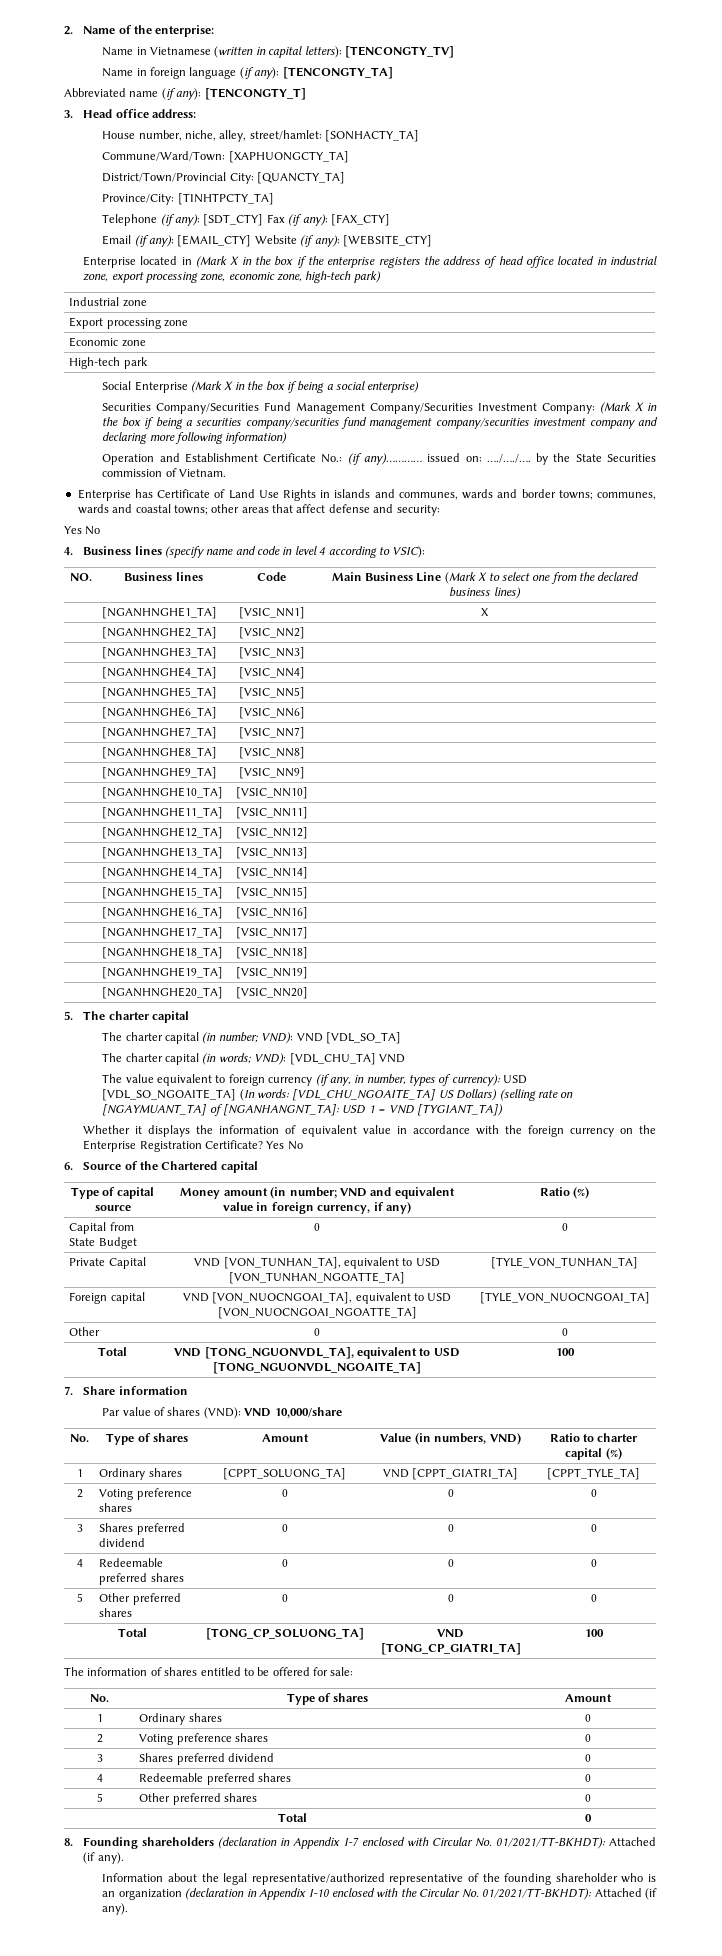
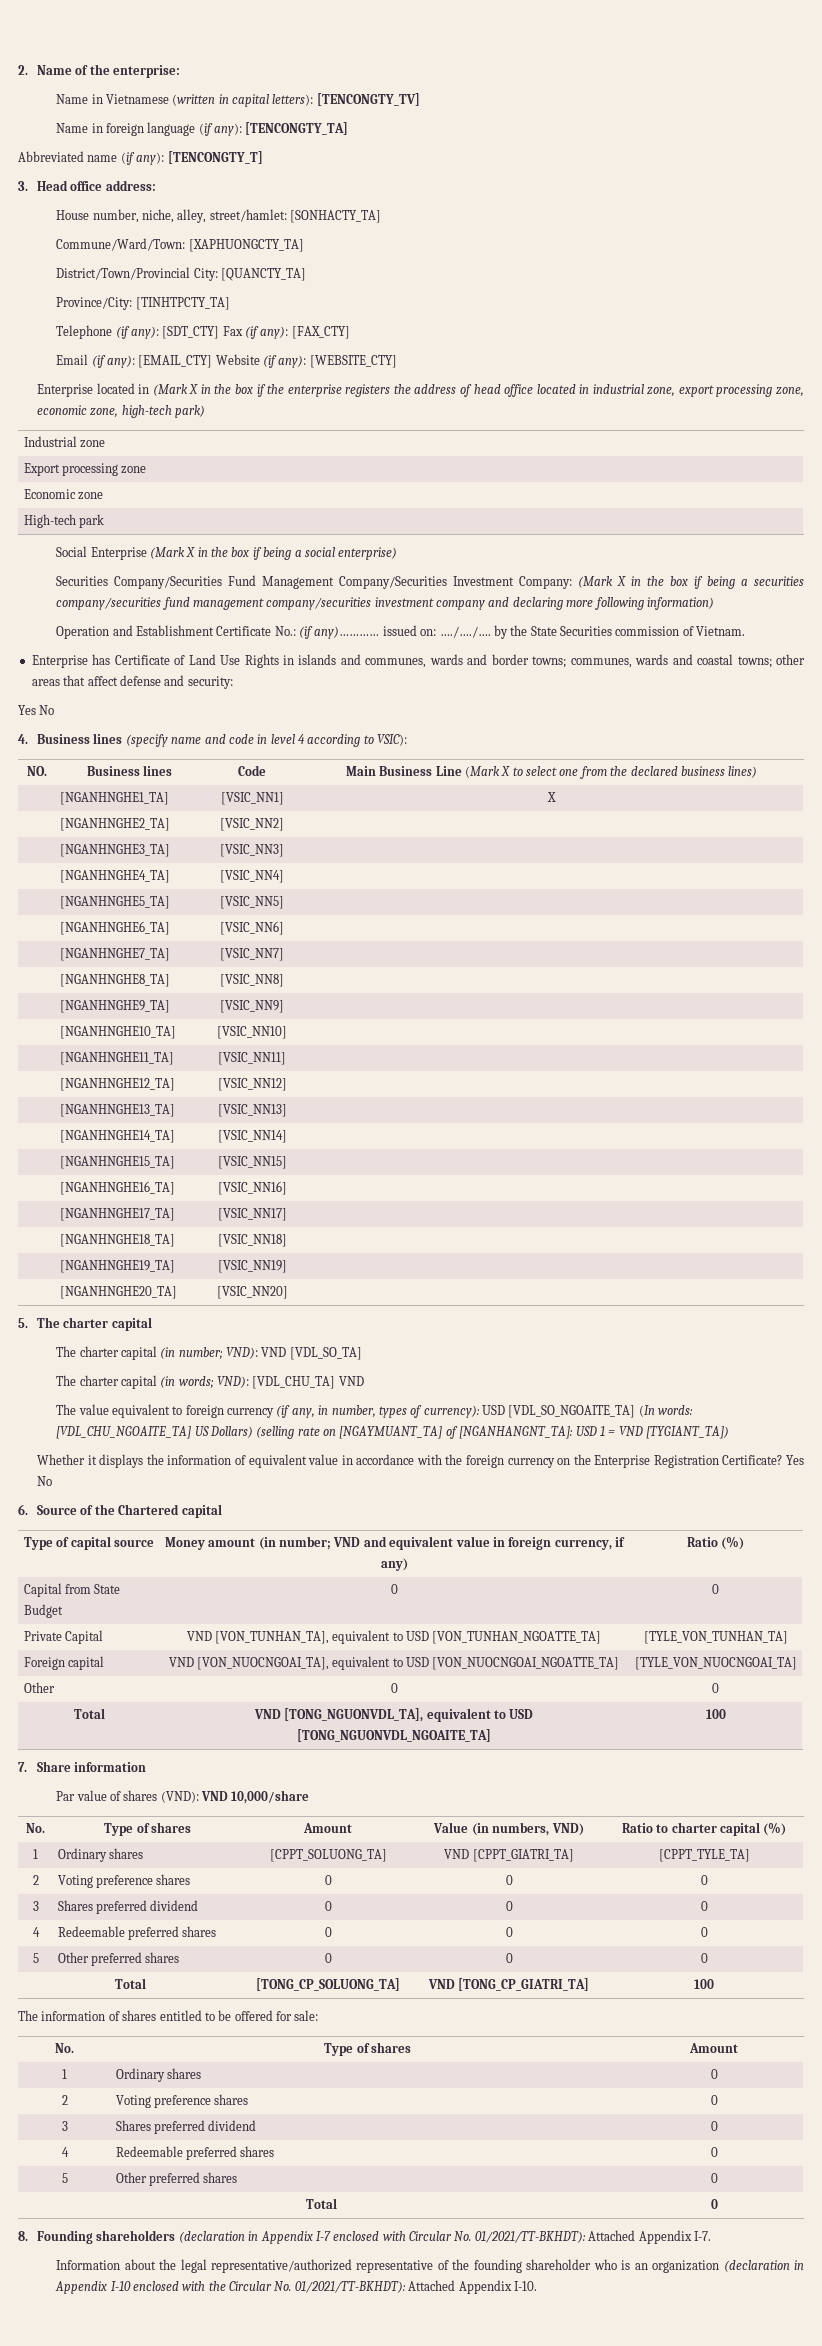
[83,1852,124,1864] (if any). -> [638,2230,711,2244] Appendix I-7.
[645,1888,658,1900] [102,1903,129,1915] (if any). -> [458,2280,537,2294] Appendix I-10.

